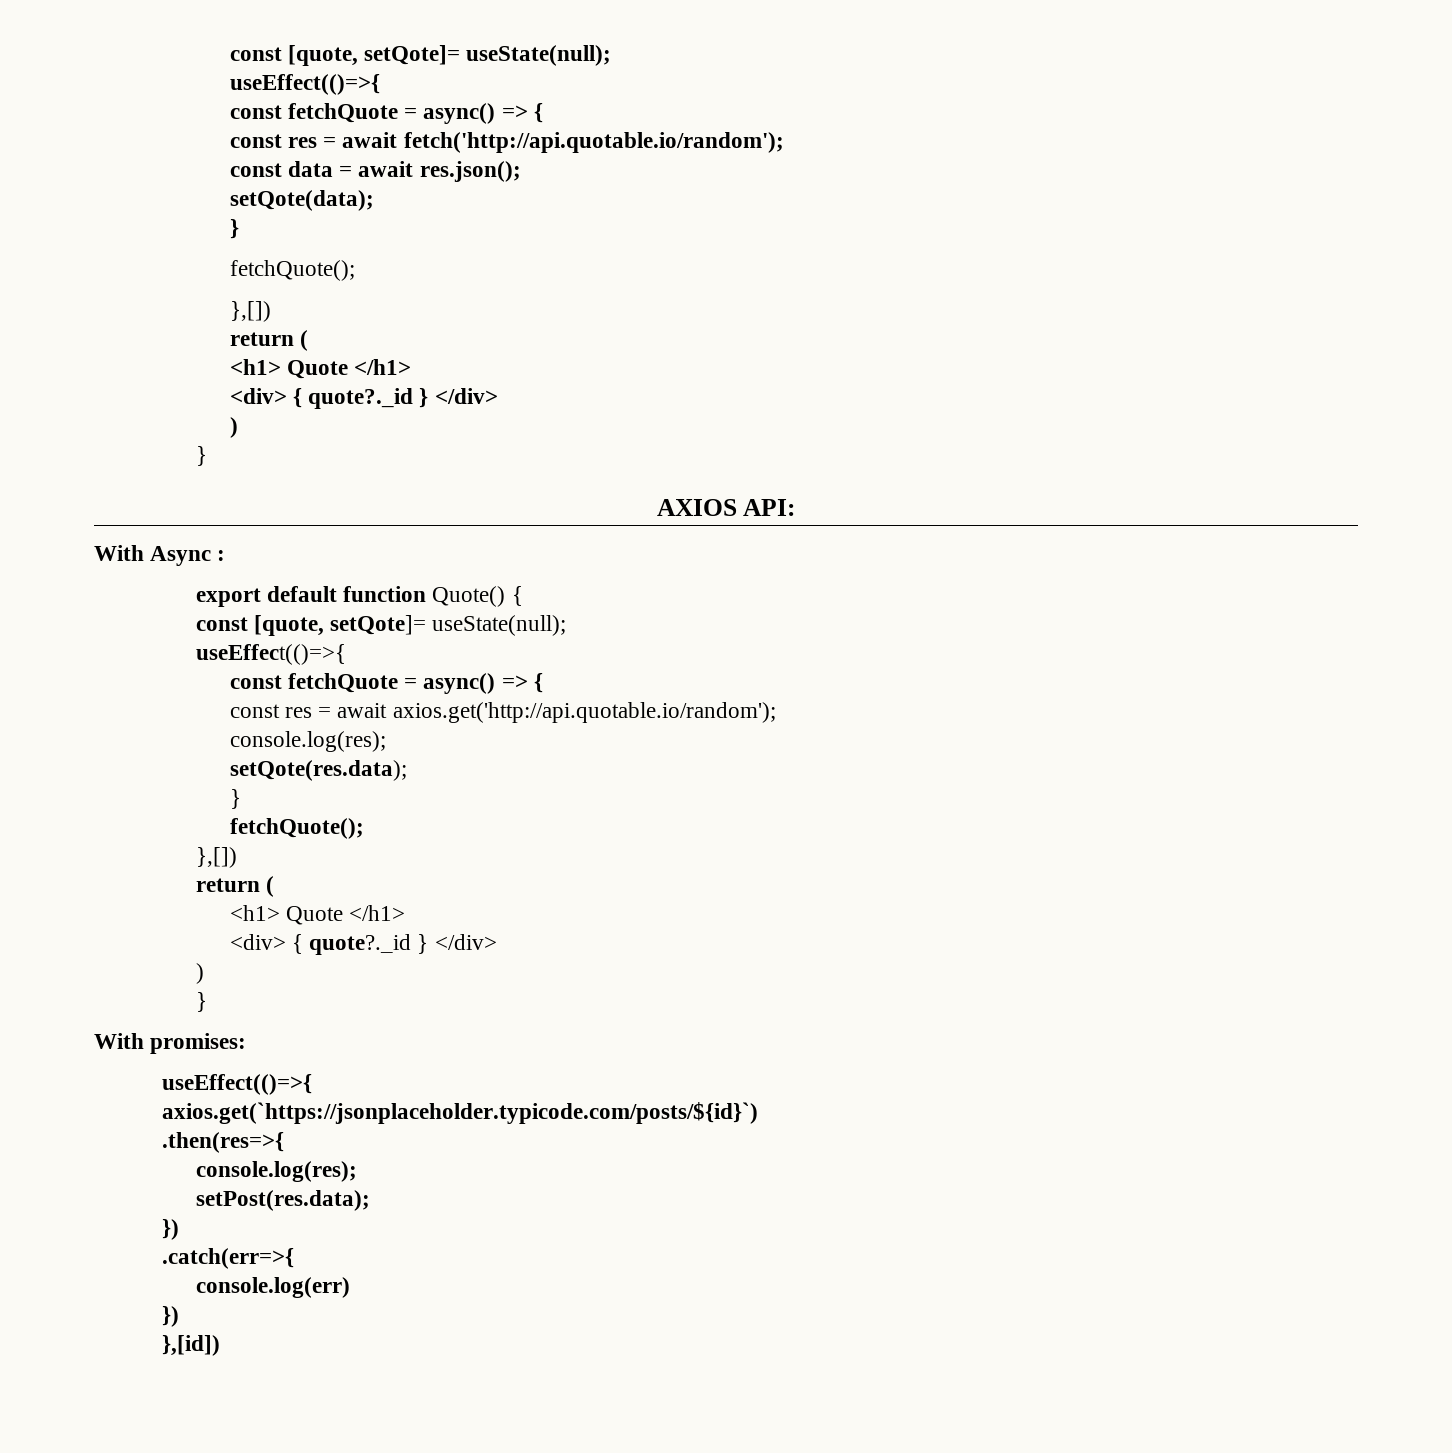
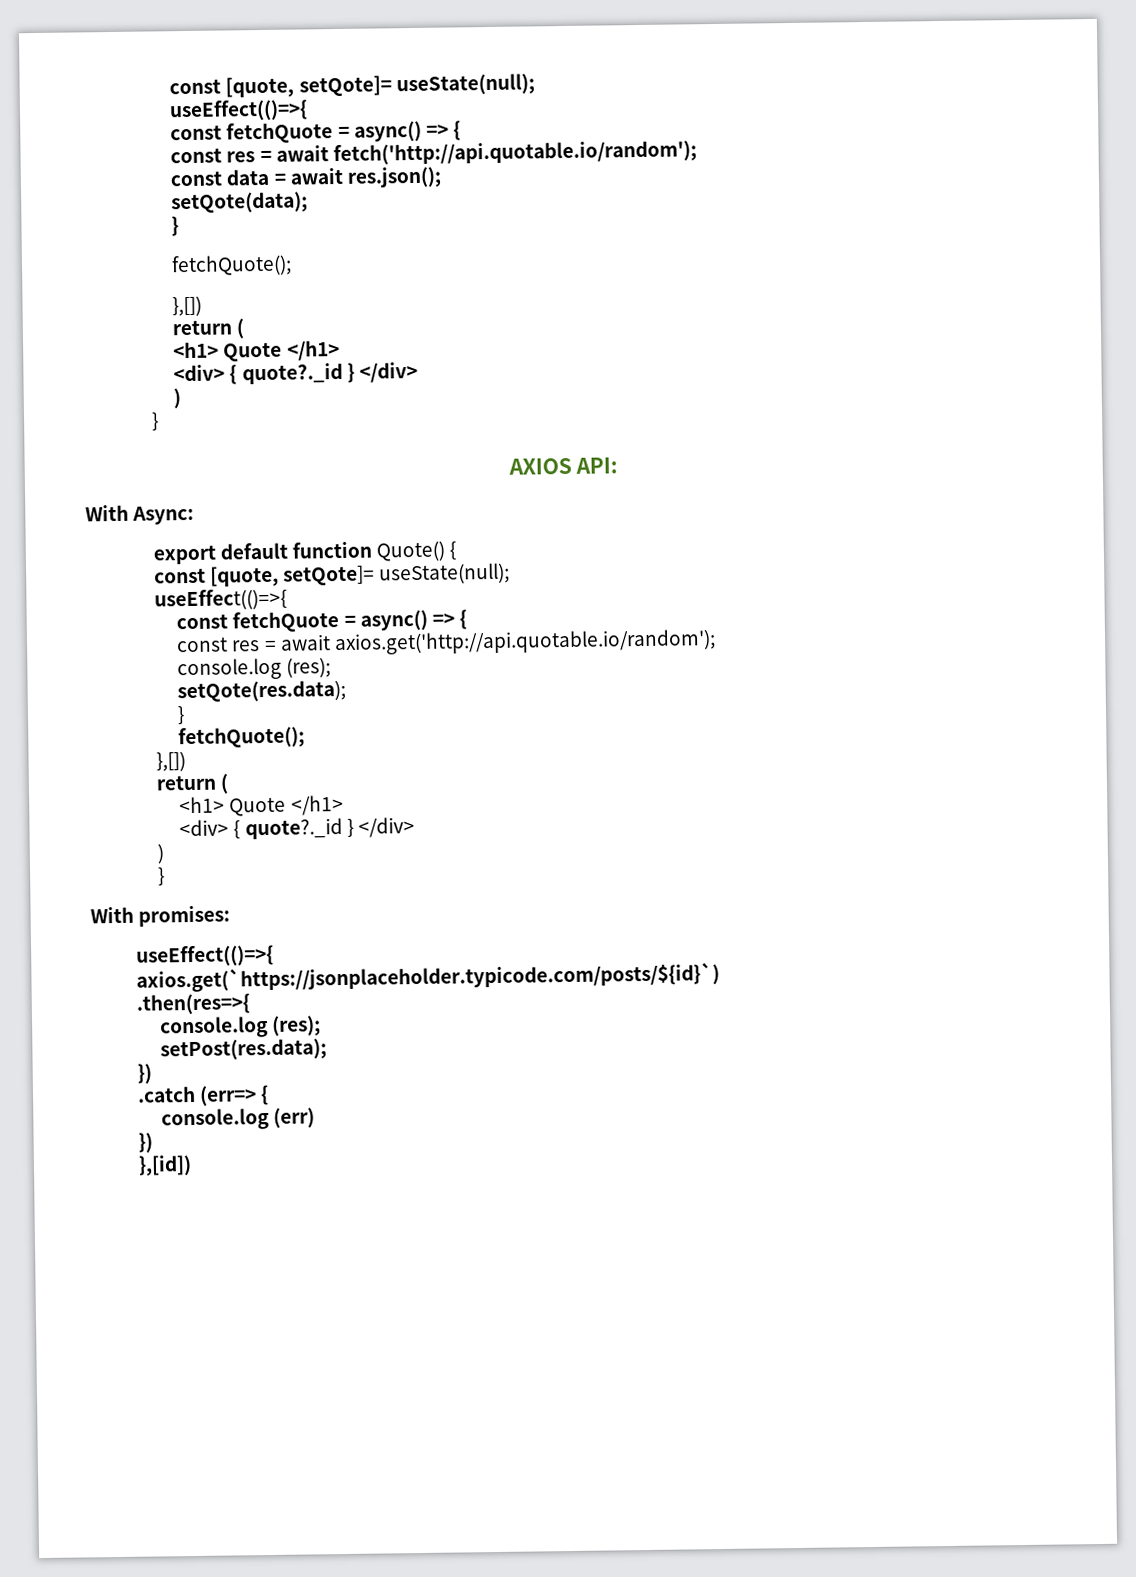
[150,546,226,566] Async : -> [132,505,195,525] Async:
[229,731,386,752] console.log(res); -> [177,657,332,681] console.log (res);
[195,1161,357,1182] console.log(res); -> [159,1015,321,1039] console.log (res);
[161,1248,294,1269] [195,1277,350,1298] .catch(err=>{ // console.log(err) -> [137,1084,270,1106] [160,1107,315,1131] .catch (err=> { // console.log (err)

